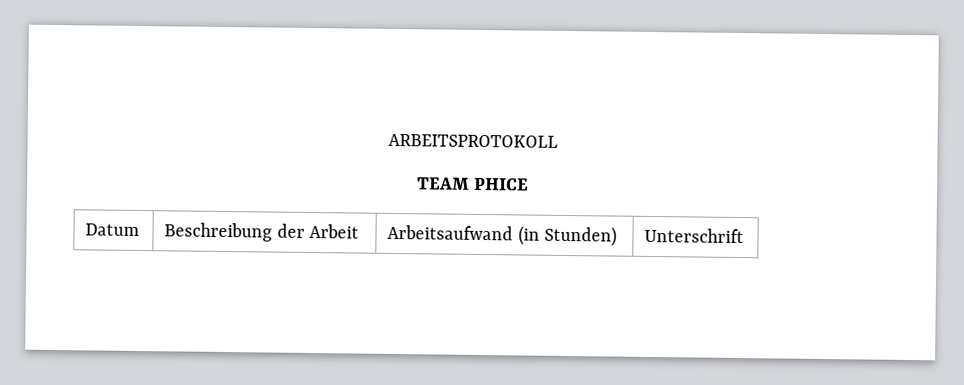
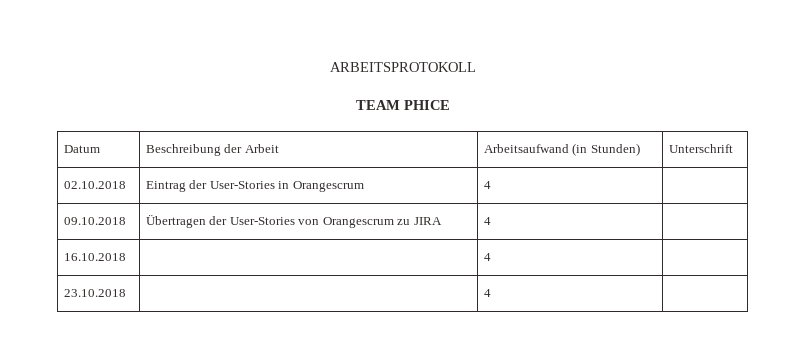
(745, 235) none -> [63,181,126,189] [145,180,364,192] [483,181,491,189] [63,217,126,225] [145,215,442,228] [483,217,491,225] [63,253,126,261] [483,253,491,261] [63,289,126,297] [483,289,491,297] // 02.10.2018 | Eintrag der User-Stories in Orangescrum | 4 | // 09.10.2018 | Übertragen der User-Stories von Orangescrum zu JIRA | 4 | // 16.10.2018 | | 4 | // 23.10.2018 | | 4 |

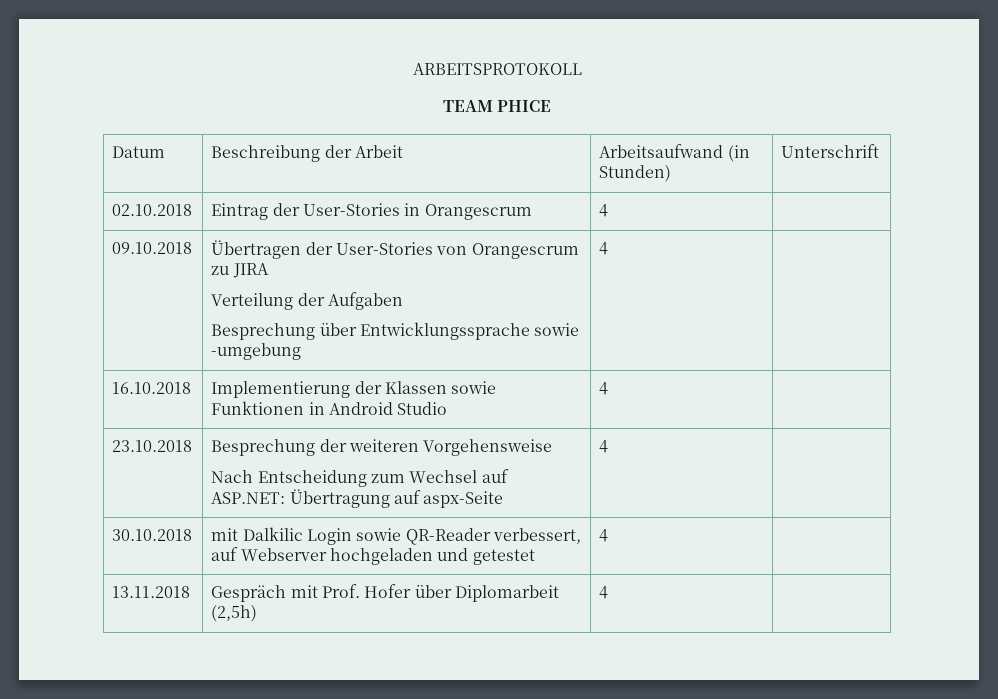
[483,217,491,225] [63,253,126,261] [483,253,491,261] [63,289,126,297] | 4 | // 16.10.2018 | | 4 | // 23.10.2018 | -> [211,292,403,310] [211,322,580,340] [211,343,302,360] [599,242,609,255] [112,382,192,394] [211,381,497,398] [211,401,448,415] [599,382,609,395] [112,440,193,452] [211,439,553,456] [211,469,509,487] [211,489,504,508] [599,440,609,453] [112,529,193,541] [211,527,581,545] [211,547,535,565] [599,529,609,542] [112,586,191,598] [211,584,559,602] [211,605,258,622] // Verteilung der Aufgaben // Besprechung über Entwicklungssprache sowie -umgebung | 4 | // 16.10.2018 | Implementierung der Klassen sowie Funktionen in Android Studio | 4 | // 23.10.2018 | Besprechung der weiteren Vorgehensweise // Nach Entscheidung zum Wechsel auf ASP.NET: Übertragung auf aspx-Seite | 4 | // 30.10.2018 | mit Dalkilic Login sowie QR-Reader verbessert, auf Webserver hochgeladen und getestet | 4 | // 13.11.2018 | Gespräch mit Prof. Hofer über Diplomarbeit (2,5h)

